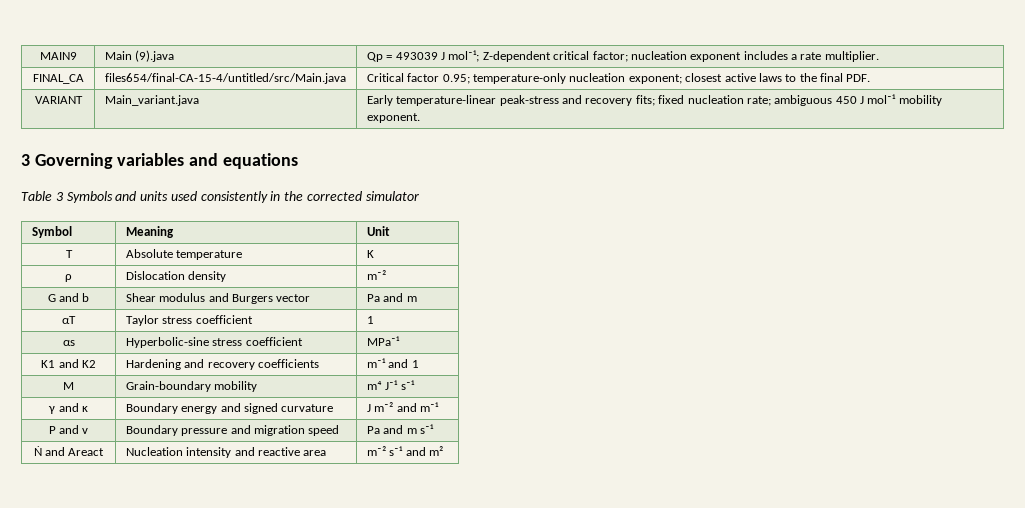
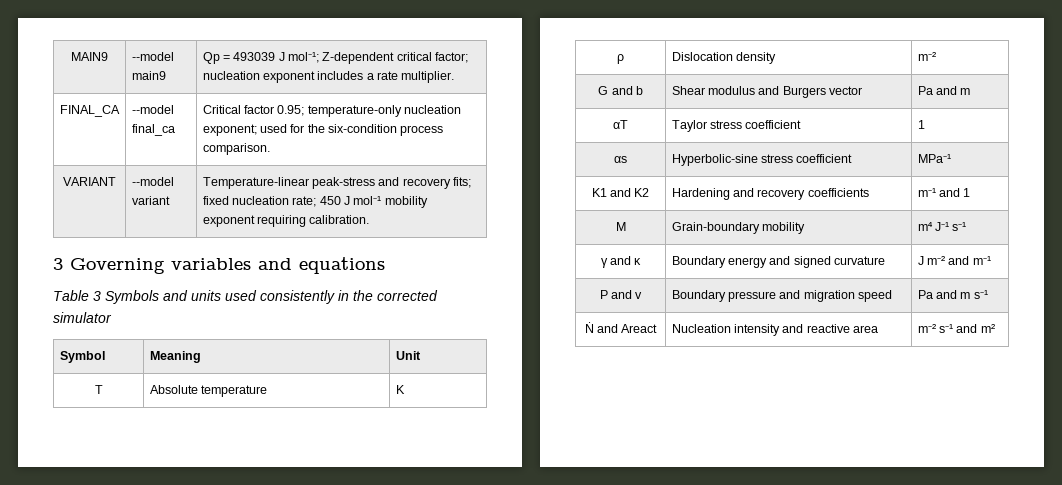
[104,50,175,62] Main (9).java -> [131,52,174,61] [131,71,166,80] --model main9
[104,73,346,84] files654/final-CA-15-4/untitled/src/Main.java -> [131,105,174,114] [131,124,175,136] --model final_ca
[685,73,871,82] [34,96,83,104] [104,95,199,106] [366,95,497,106] closest active laws to the final PDF. // VARIANT | Main_variant.java | Early temperature-linear -> [259,124,444,136] [202,143,270,155] [63,177,116,186] [131,177,174,186] [131,196,170,205] [202,177,309,189] used for the six-condition process comparison. // VARIANT | --model variant | Temperature-linear
[774,95,833,106] ambiguous -> (317, 201) none
[366,113,420,123] exponent. -> [202,215,370,227] exponent requiring calibration.

